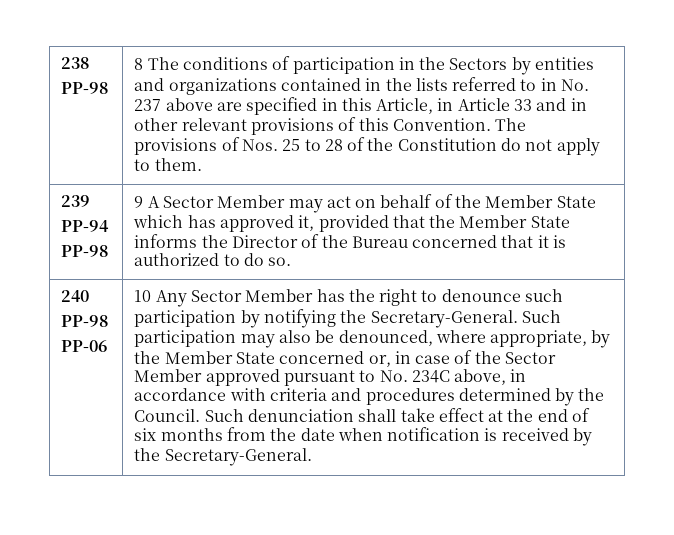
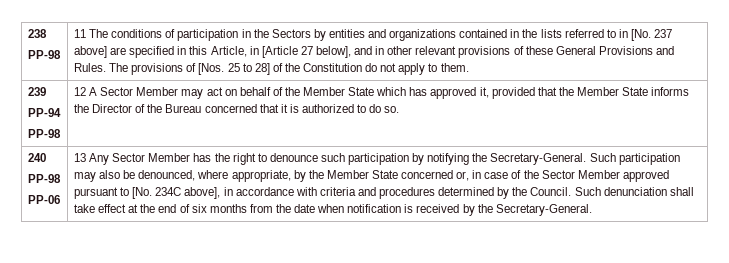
[134,58,144,70] 8 -> [73,29,86,38] 11
[561,79,590,91] [134,98,213,111] No. 237 above -> [630,29,673,41] [73,46,107,58] [No. 237 above]
[457,98,533,111] Article 33 -> [261,46,351,58] [Article 27 below],
[358,118,491,131] this Convention. -> [525,46,674,55] [73,63,106,72] these General Provisions and Rules.
[241,139,278,151] Nos. -> [198,63,225,75] [Nos.
[324,139,343,151] 28 -> [254,63,270,75] 28]
[134,196,144,208] 9 -> [73,87,86,96] 12
[134,290,152,302] 10 -> [73,153,86,162] 13
[379,369,507,385] No. 234C above, -> [132,187,221,199] [No. 234C above],

